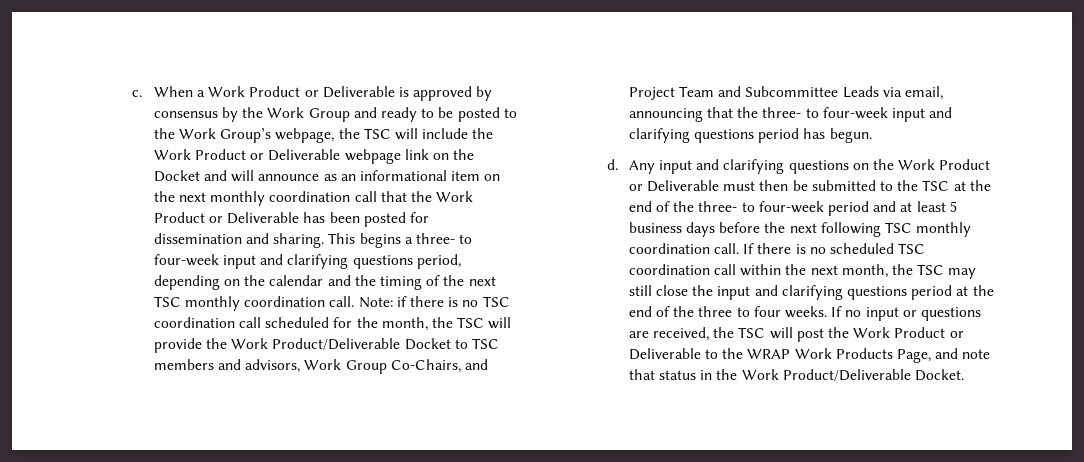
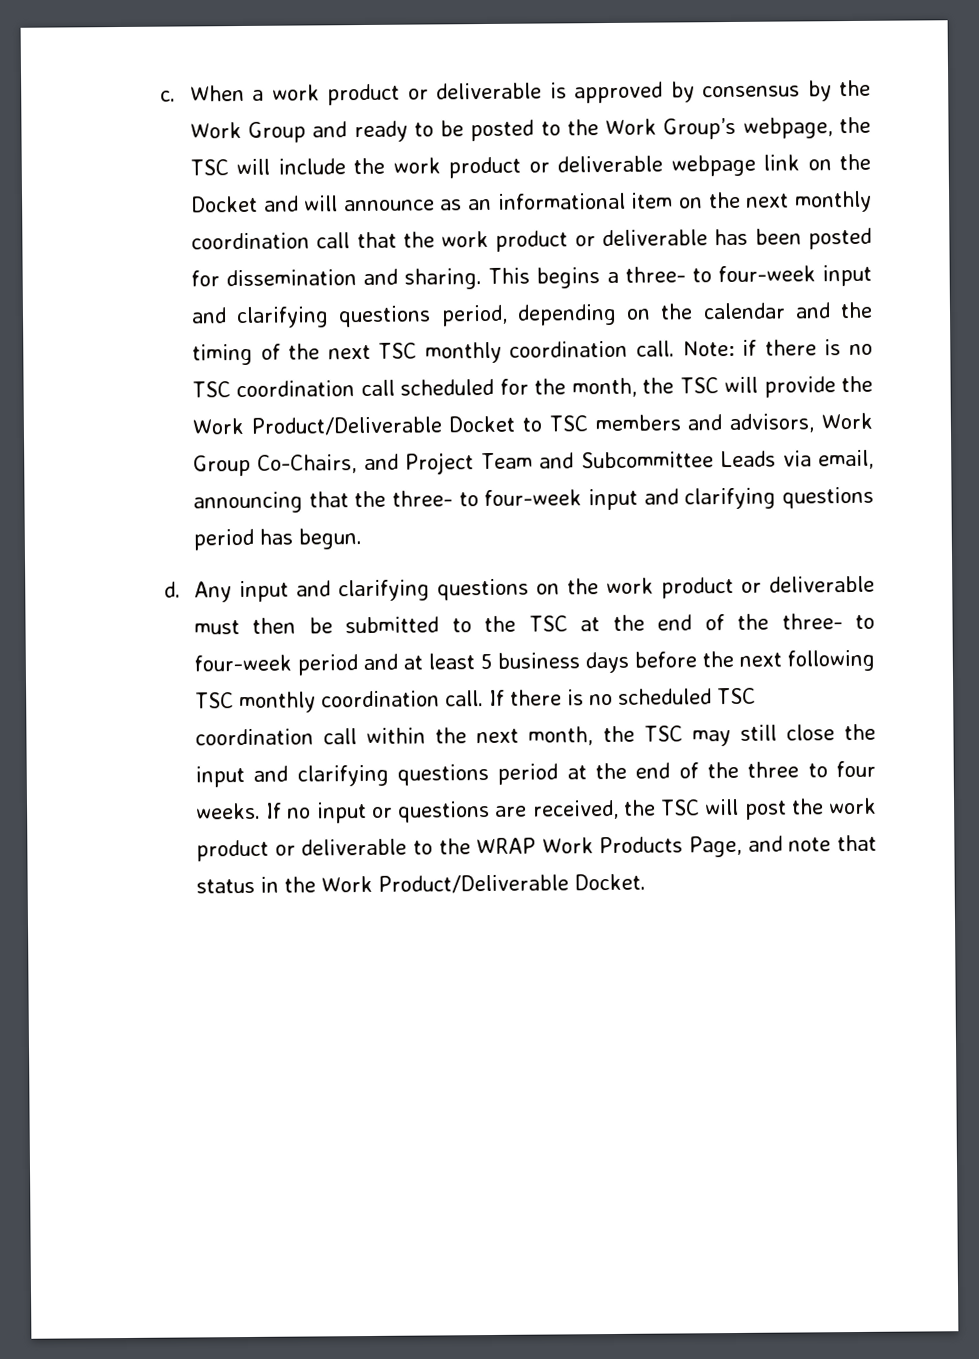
[208,86,395,98] Work Product or Deliverable -> [271,82,543,106] work product or deliverable
[153,149,341,161] Work Product or Deliverable -> [392,155,664,179] work product or deliverable
[436,191,474,202] [153,212,300,224] Work Product or Deliverable -> [441,229,709,252] work product or deliverable
[898,159,991,170] [628,180,720,192] Work Product or Deliverable -> [605,575,875,599] work product or deliverable
[853,327,964,338] [628,348,701,360] Work Product or Deliverable -> [828,797,878,815] [195,838,408,862] work product or deliverable

